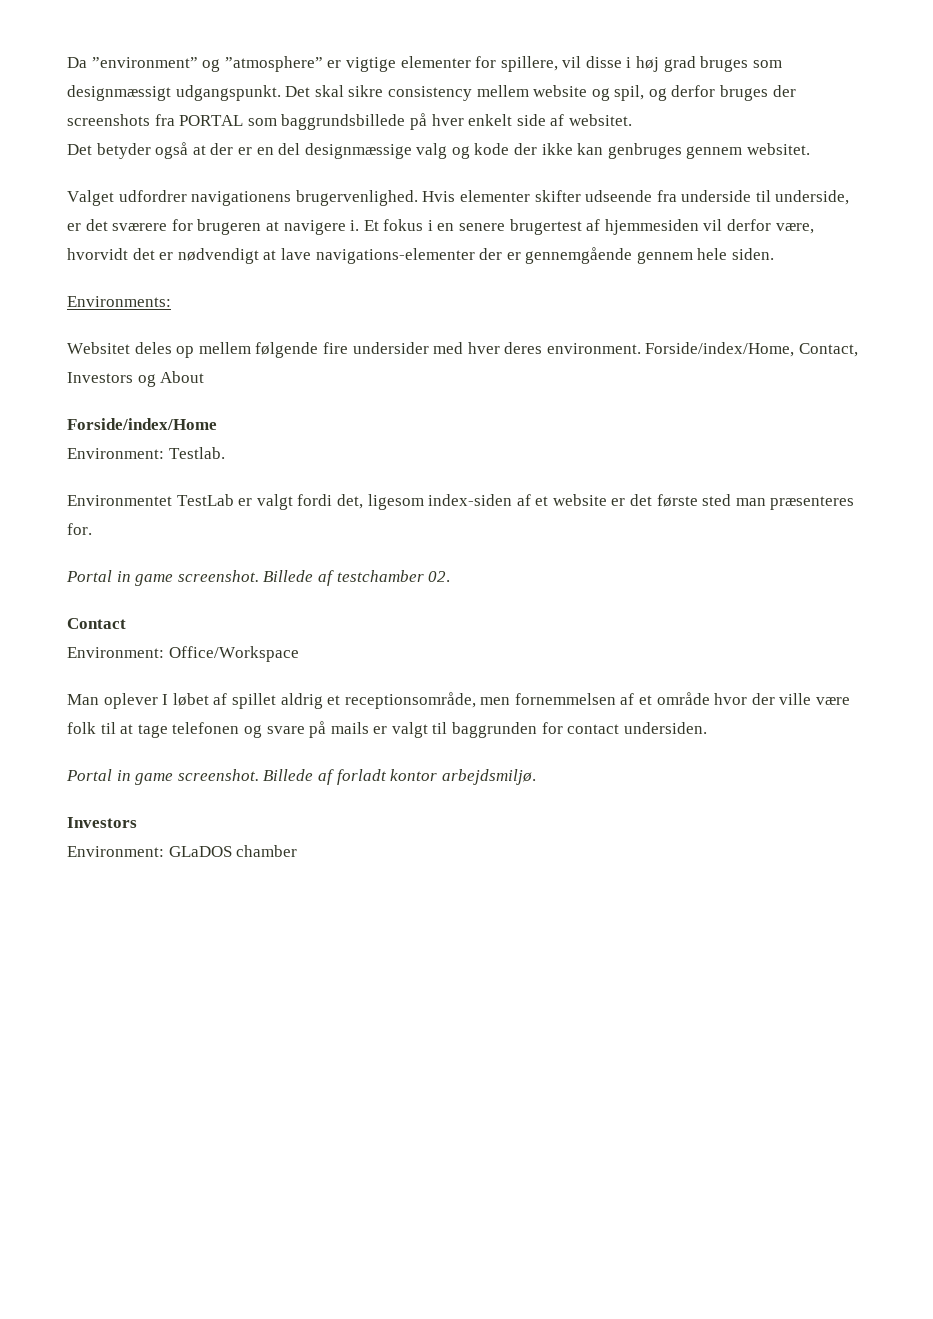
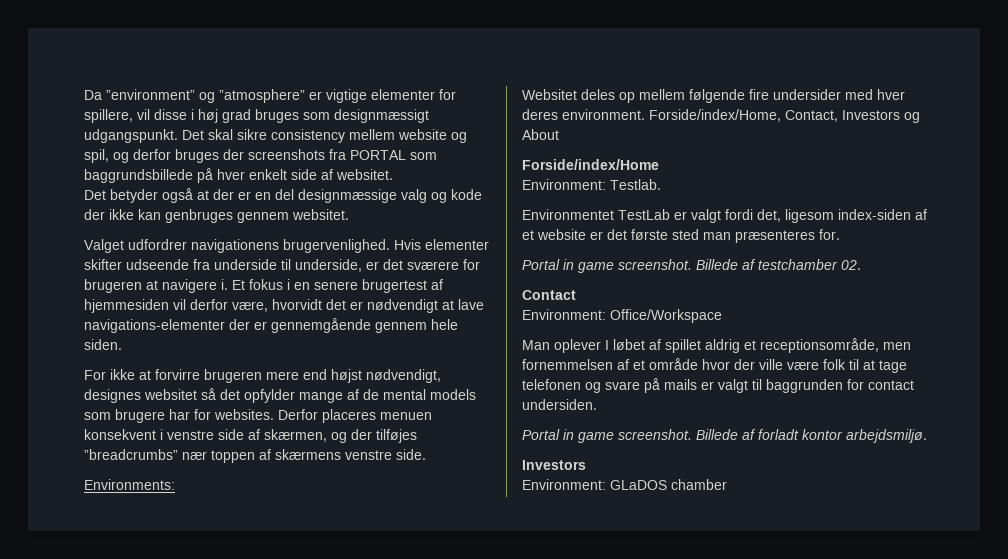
(775, 254) none -> [84,369,441,383] [84,388,476,403] [84,409,432,423] [84,429,417,443] [84,449,426,463] // For ikke at forvirre brugeren mere end højst nødvendigt, designes websitet så det opfylder mange af de mental models som brugere har for websites. Derfor placeres menuen konsekvent i venstre side af skærmen, og der tilføjes ”breadcrumbs” nær toppen af skærmens venstre side.

